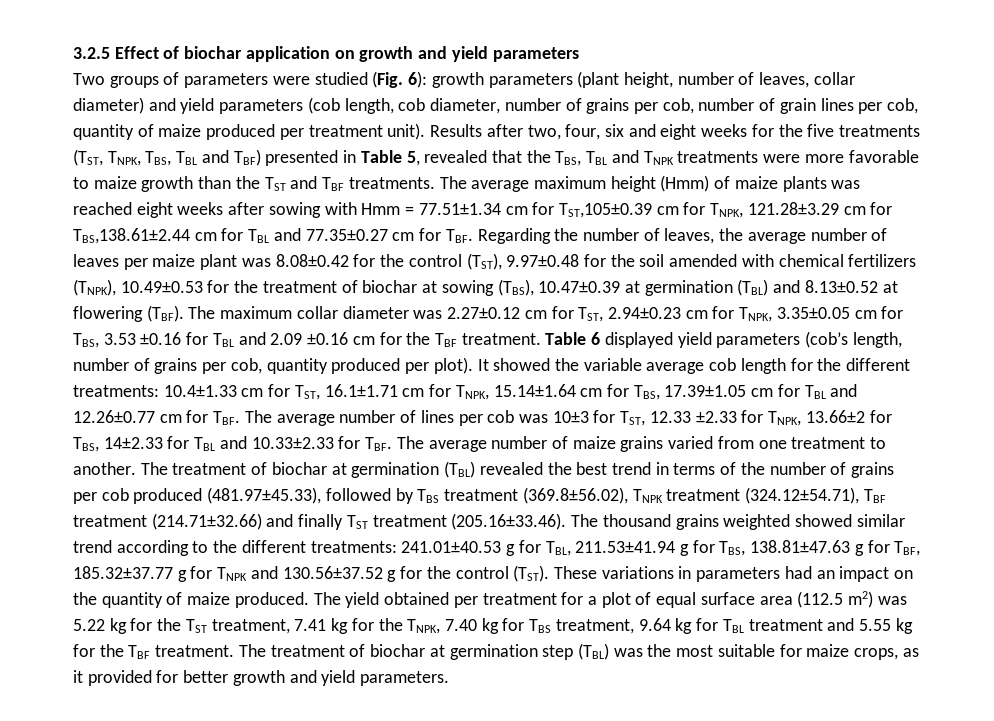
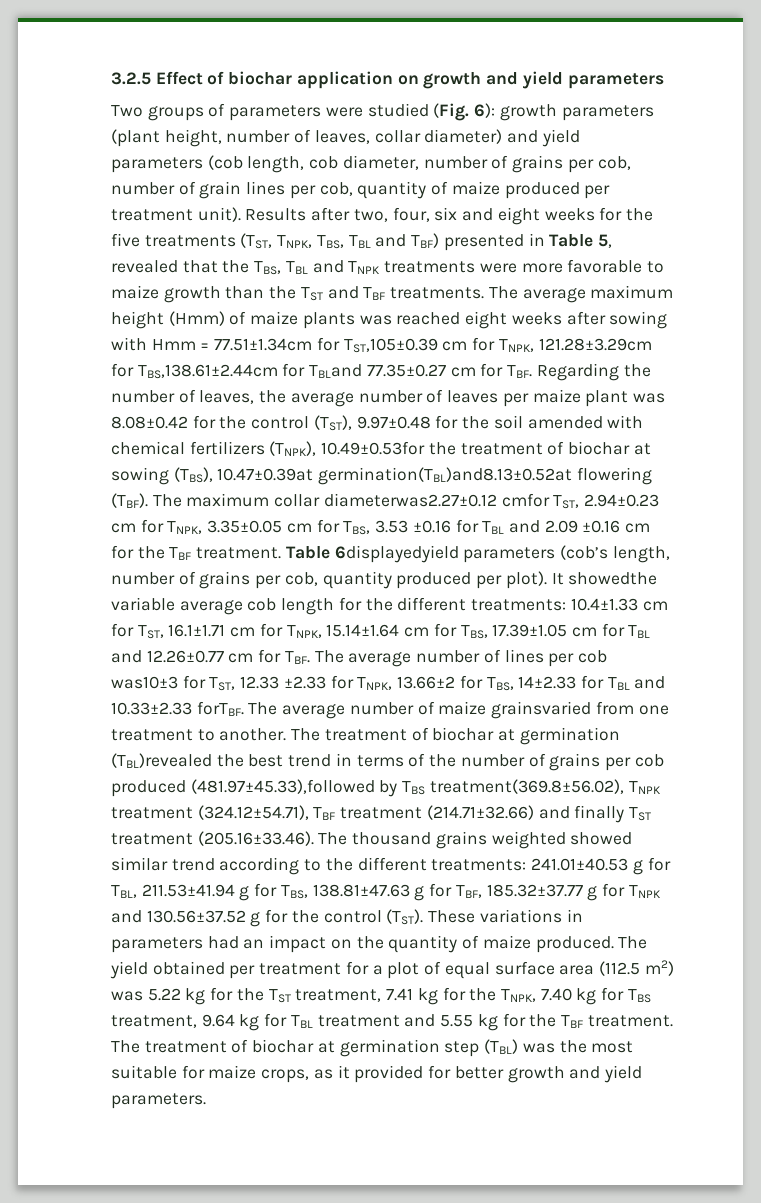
[418,203,528,215] 77.51±1.34 cm -> [214,338,313,351] 77.51±1.34cm
[747,202,893,215] [73,228,301,244] 121.28±3.29 cm for TBS,138.61±2.44 cm for TBL and -> [538,338,652,351] [111,363,363,379] 121.28±3.29cm for TBS,138.61±2.44cm for TBLand
[120,280,230,293] 10.49±0.53 for -> [321,441,426,455] 10.49±0.53for
[538,279,898,296] 10.47±0.39 at germination (TBL) and 8.13±0.52 at -> [217,467,573,485] 10.47±0.39at germination(TBL)and8.13±0.52at
[342,306,574,319] diameter was 2.27±0.12 cm for -> [323,493,550,507] diameterwas2.27±0.12 cmfor
[591,332,712,348] 6 displayed yield -> [334,545,459,563] 6displayedyield
[493,358,579,371] showed the -> [568,572,658,585] showedthe
[518,411,589,423] was 10±3 -> [111,676,178,689] was10±3
[338,436,393,451] for TBF. -> [196,701,244,716] forTBF.
[620,436,714,452] grains varied -> [491,701,592,719] grainsvaried
[444,461,543,478] (TBL) revealed -> [111,753,212,768] (TBL)revealed
[207,487,628,504] (481.97±45.33), followed by TBS treatment (369.8±56.02), -> [190,779,624,797] (481.97±45.33),followed by TBS treatment(369.8±56.02),

